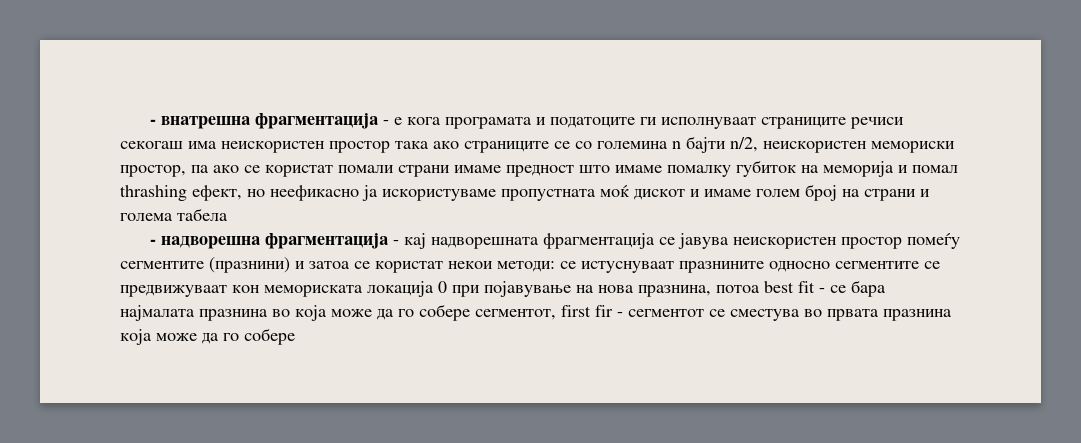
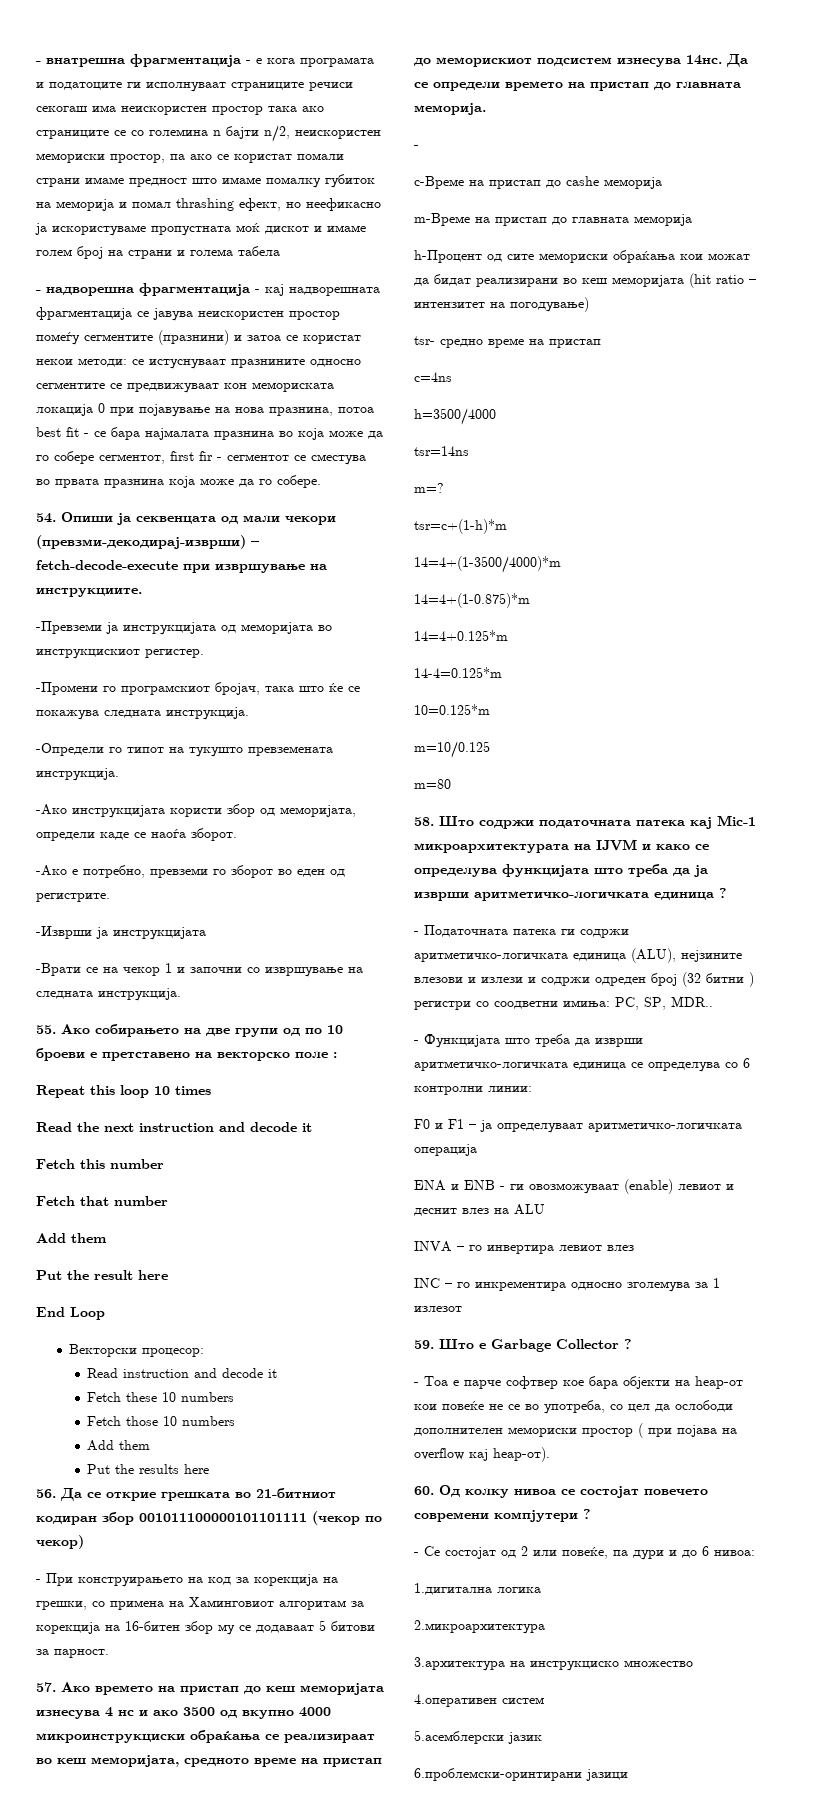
[244,328,295,345] собере -> [277,475,321,488] [36,512,336,525] [36,535,260,549] [36,560,327,573] [36,588,142,597] [36,621,332,635] [36,649,204,659] [36,682,360,695] [36,707,249,720] [36,743,333,757] [36,768,119,781] [36,804,356,818] [36,828,237,841] [36,865,345,878] [36,893,110,902] [36,926,206,940] [36,963,363,977] [36,988,181,1001] [36,1024,343,1037] [36,1048,337,1061] [36,1085,211,1098] [36,1122,312,1132] [36,1159,164,1169] [36,1196,168,1206] [36,1233,107,1243] [36,1270,168,1280] [36,1307,105,1320] [69,1344,205,1357] [87,1368,278,1378] [87,1392,235,1402] [87,1416,236,1426] [87,1440,151,1451] [87,1464,210,1474] [36,1488,336,1501] [36,1511,382,1525] [36,1535,84,1549] [36,1573,338,1587] [36,1597,364,1610] [36,1620,375,1635] [36,1649,109,1658] [36,1682,384,1695] [36,1707,331,1719] [36,1730,375,1743] [36,1755,382,1767] [414,54,748,67] [414,80,741,91] [414,103,486,115] [414,145,419,149] [414,176,662,189] [414,213,692,226] [414,250,750,263] [414,273,756,288] [414,297,589,312] [414,336,601,348] [414,372,452,382] [414,408,496,425] [414,446,469,456] [414,483,444,493] [414,519,507,534] [414,556,561,573] [414,593,530,608] [414,630,508,641] [414,667,502,678] [414,704,490,715] [414,741,490,758] [414,779,451,789] [414,815,756,829] [414,839,709,853] [414,864,708,877] [414,888,727,901] [414,925,629,938] [414,948,742,963] [414,972,754,987] [414,996,713,1010] [414,1034,643,1048] [414,1058,750,1072] [414,1086,532,1095] [414,1119,742,1133] [414,1144,477,1156] [414,1179,734,1194] [414,1204,545,1216] [414,1241,634,1254] [414,1278,720,1292] [414,1306,462,1312] [414,1339,632,1352] [414,1376,743,1389] [414,1400,733,1414] [414,1423,737,1438] [414,1447,550,1462] [414,1485,708,1498] [414,1509,591,1522] [414,1546,755,1560] [414,1583,541,1595] [414,1620,545,1634] [414,1657,693,1671] [414,1694,544,1707] [414,1730,542,1744] [414,1768,628,1781] собере. // 54. Опиши ја секвенцата од мали чекори (превзми-декодирај-изврши) – fetch-decode-execute при извршување на инструкциите. // -Превземи ја инструкцијата од меморијата во инструкцискиот регистер. // -Промени го програмскиот бројач, така што ќе се покажува следната инструкција. // -Определи го типот на тукушто превземената инструкција. // -Ако инструкцијата користи збор од меморијата, определи каде се наоѓа зборот. // -Ако е потребно, превземи го зборот во еден од регистрите. // -Изврши ја инструкцијата // -Врати се на чекор 1 и започни со извршување на следната инструкција. // 55. Ако собирањето на две групи од по 10 броеви е претставено на векторско поле : // Repeat this loop 10 times // Read the next instruction and decode it // Fetch this number // Fetch that number // Add them // Put the result here // End Loop // Векторски процесор: // Read instruction and decode it // Fetch these 10 numbers // Fetch those 10 numbers // Add them // Put the results here // 56. Да се открие грешката во 21-битниот кодиран збор 001011100000101101111 (чекор по чекор) // - При конструирањето на код за корекција на грешки, со примена на Хаминговиот алгоритам за корекција на 16-битен збор му се додаваат 5 битови за парност. // 57. Ако времето на пристап до кеш меморијата изнесува 4 нс и ако 3500 од вкупно 4000 микроинструкциски обраќања се реализираат во кеш меморијата, средното време на пристап до меморискиот подсистем изнесува 14нс. Да се определи времето на пристап до главната меморија. // - // c-Време на пристап до cashe меморија // m-Време на пристап до главната меморија // h-Процент од сите мемориски обраќања кои можат да бидат реализирани во кеш меморијата (hit ratio – интензитет на погодување) // tsr- средно време на пристап // c=4ns // h=3500/4000 // tsr=14ns // m=? // tsr=c+(1-h)*m // 14=4+(1-3500/4000)*m // 14=4+(1-0.875)*m // 14=4+0.125*m // 14-4=0.125*m // 10=0.125*m // m=10/0.125 // m=80 // 58. Што содржи податочната патека кај Mic-1 микроархитектурата на IJVM и како се определува функцијата што треба да ја изврши аритметичко-логичката единица ? // - Податочната патека ги содржи аритметичко-логичката единица (ALU), нејзините влезови и излези и содржи одреден број (32 битни ) регистри со соодветни имиња: PC, SP, MDR.. // - Функцијата што треба да изврши аритметичко-логичката единица се определува со 6 контролни линии: // F0 и F1 – ја определуваат аритметичко-логичката операција // ENA и ENB - ги овозможуваат (enable) левиот и деснит влез на ALU // INVA – го инвертира левиот влез // INC – го инкрементира односно зголемува за 1 излезот // 59. Што е Garbage Collector ? // - Тоа е парче софтвер кое бара објекти на heap-от кои повеќе не се во употреба, со цел да ослободи дополнителен мемориски простор ( при појава на overflow кај heap-от). // 60. Од колку нивоа се состојат повечето современи компјутери ? // - Се состојат од 2 или повеќе, па дури и до 6 нивоа: // 1.дигитална логика // 2.микроархитектура // 3.архитектура на инструкциско множество // 4.оперативен систем // 5.асемблерски јазик // 6.проблемски-оринтирани јазици

